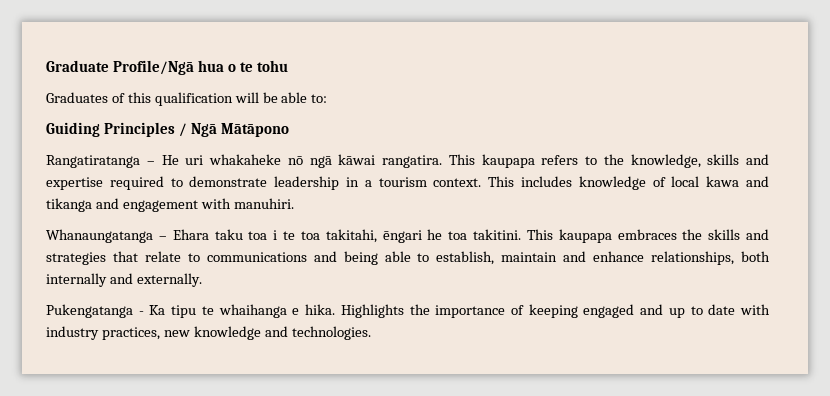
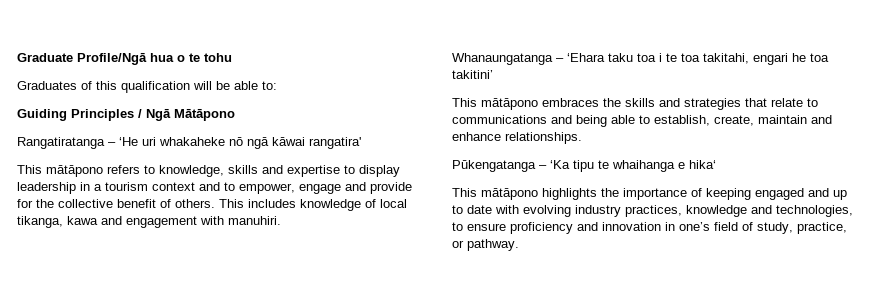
[161,155,179,165] He -> [119,137,138,146] ‘He
[382,154,535,168] rangatira. This kaupapa -> [309,137,361,149] [17,165,103,177] rangatira' // This mātāpono
[603,154,624,165] the -> (155, 169) none
[109,176,268,190] required to demonstrate -> [344,165,400,177] to display
[433,178,482,187] context. -> [152,182,412,194] [17,199,215,208] context and to empower, engage and provide for the collective benefit of others.
(700, 181) none -> [17,216,63,228] tikanga,
[46,198,119,212] tikanga and -> (122, 220) none
[172,229,209,240] Ehara -> [567,53,605,62] ‘Ehara
[382,230,422,243] ēngari -> [753,53,788,65] engari
[472,229,612,243] takitini. This kaupapa -> [452,70,493,79] [452,98,538,110] takitini’ // This mātāpono
(495, 258) none -> [714,115,754,126] create,
[651,251,771,265] [46,273,202,287] [46,304,404,318] relationships, both internally and externally. // Pukengatanga - Ka tipu te whaihanga e hika. Highlights -> [505,132,582,144] [452,160,716,172] [452,188,597,200] relationships. // Pūkengatanga – ‘Ka tipu te whaihanga e hika‘ // This mātāpono highlights
(770, 309) none -> [523,205,571,217] evolving
[163,330,190,337] new -> (682, 211) none
[291,326,371,340] technologies. -> [776,205,853,217] [452,222,847,234] [452,239,519,251] technologies, to ensure proficiency and innovation in one’s field of study, practice, or pathway.

